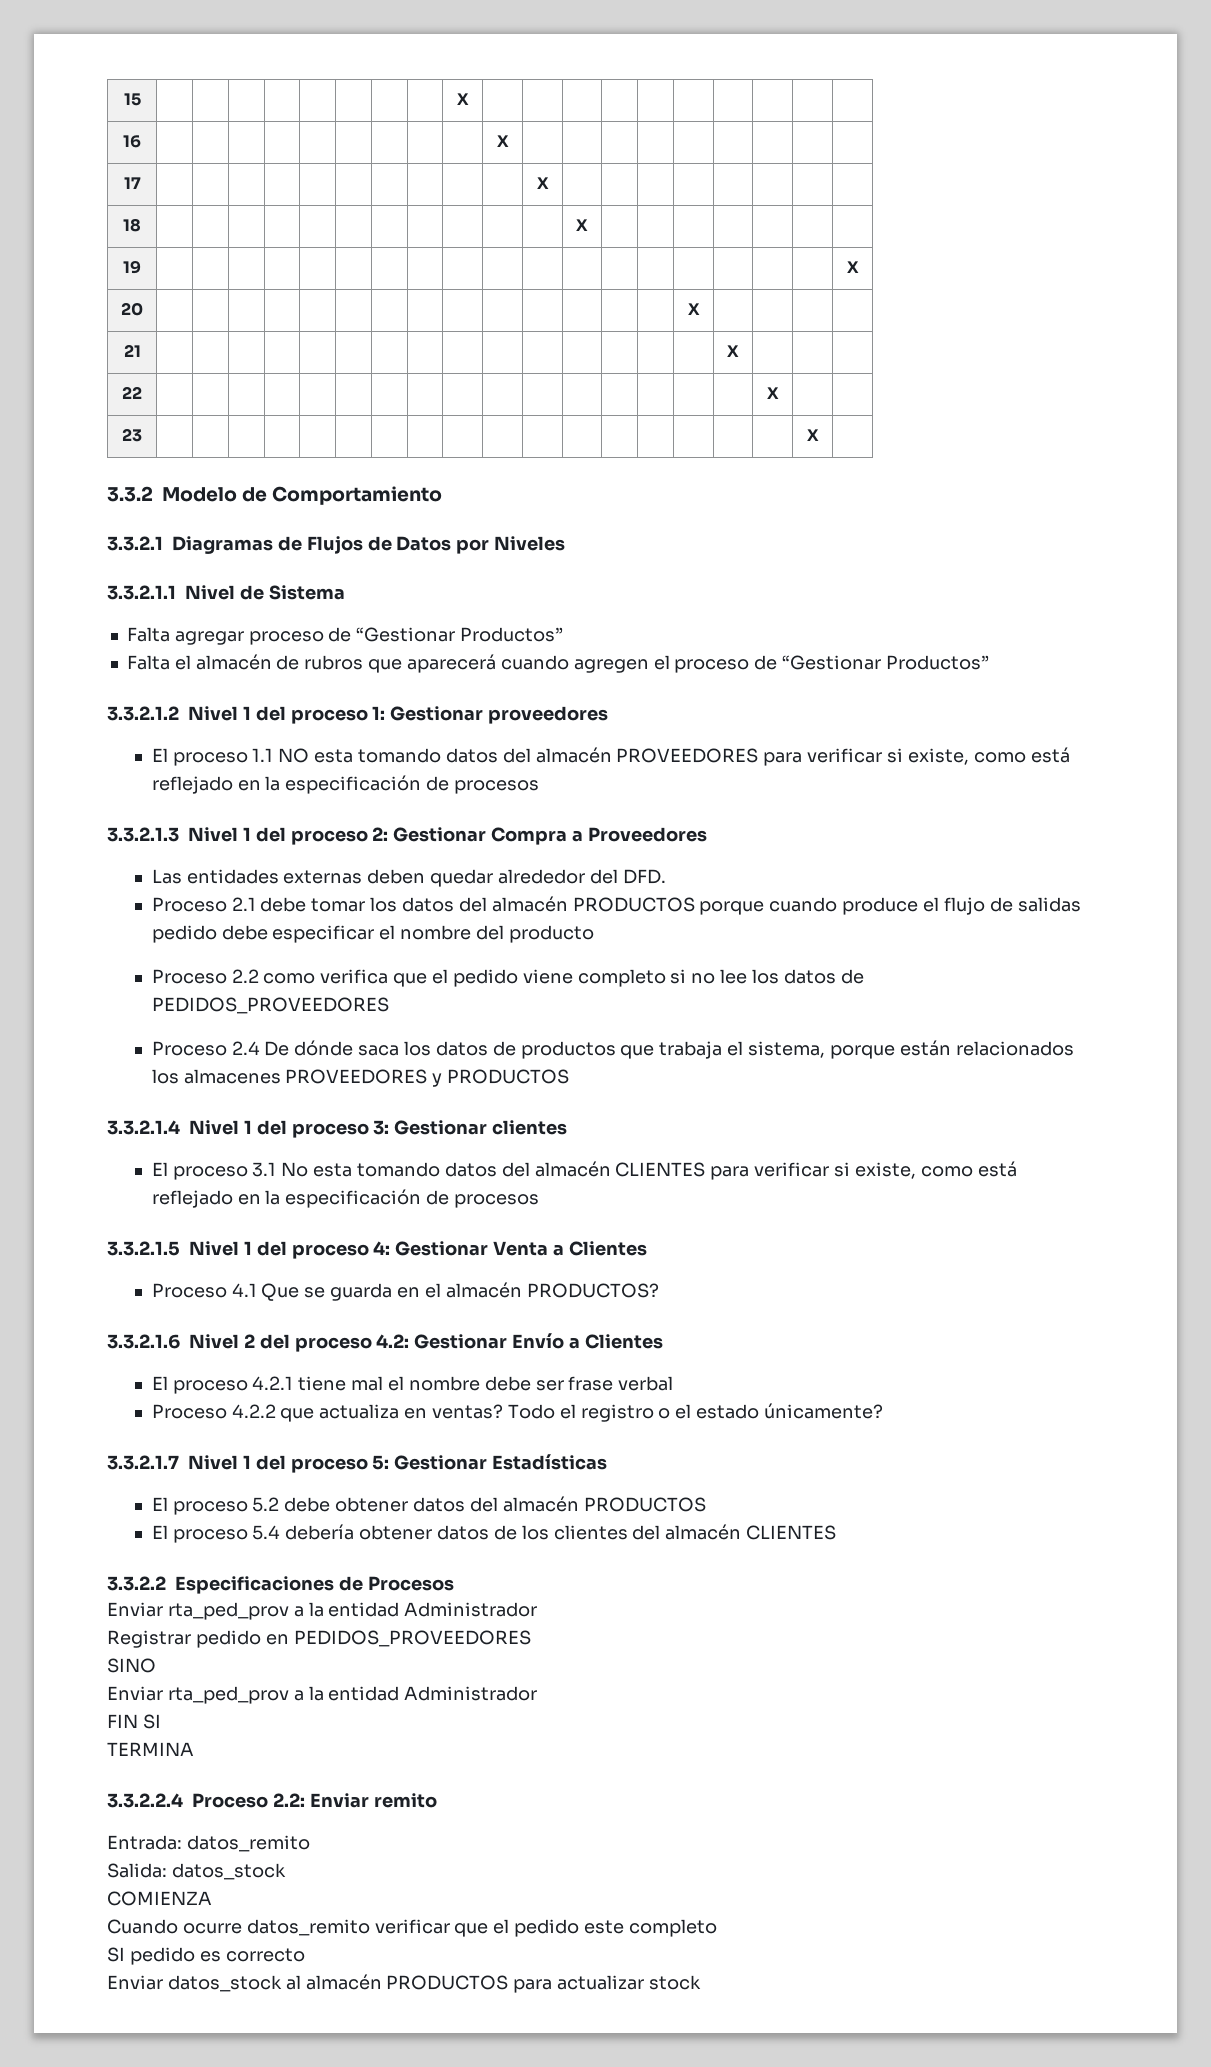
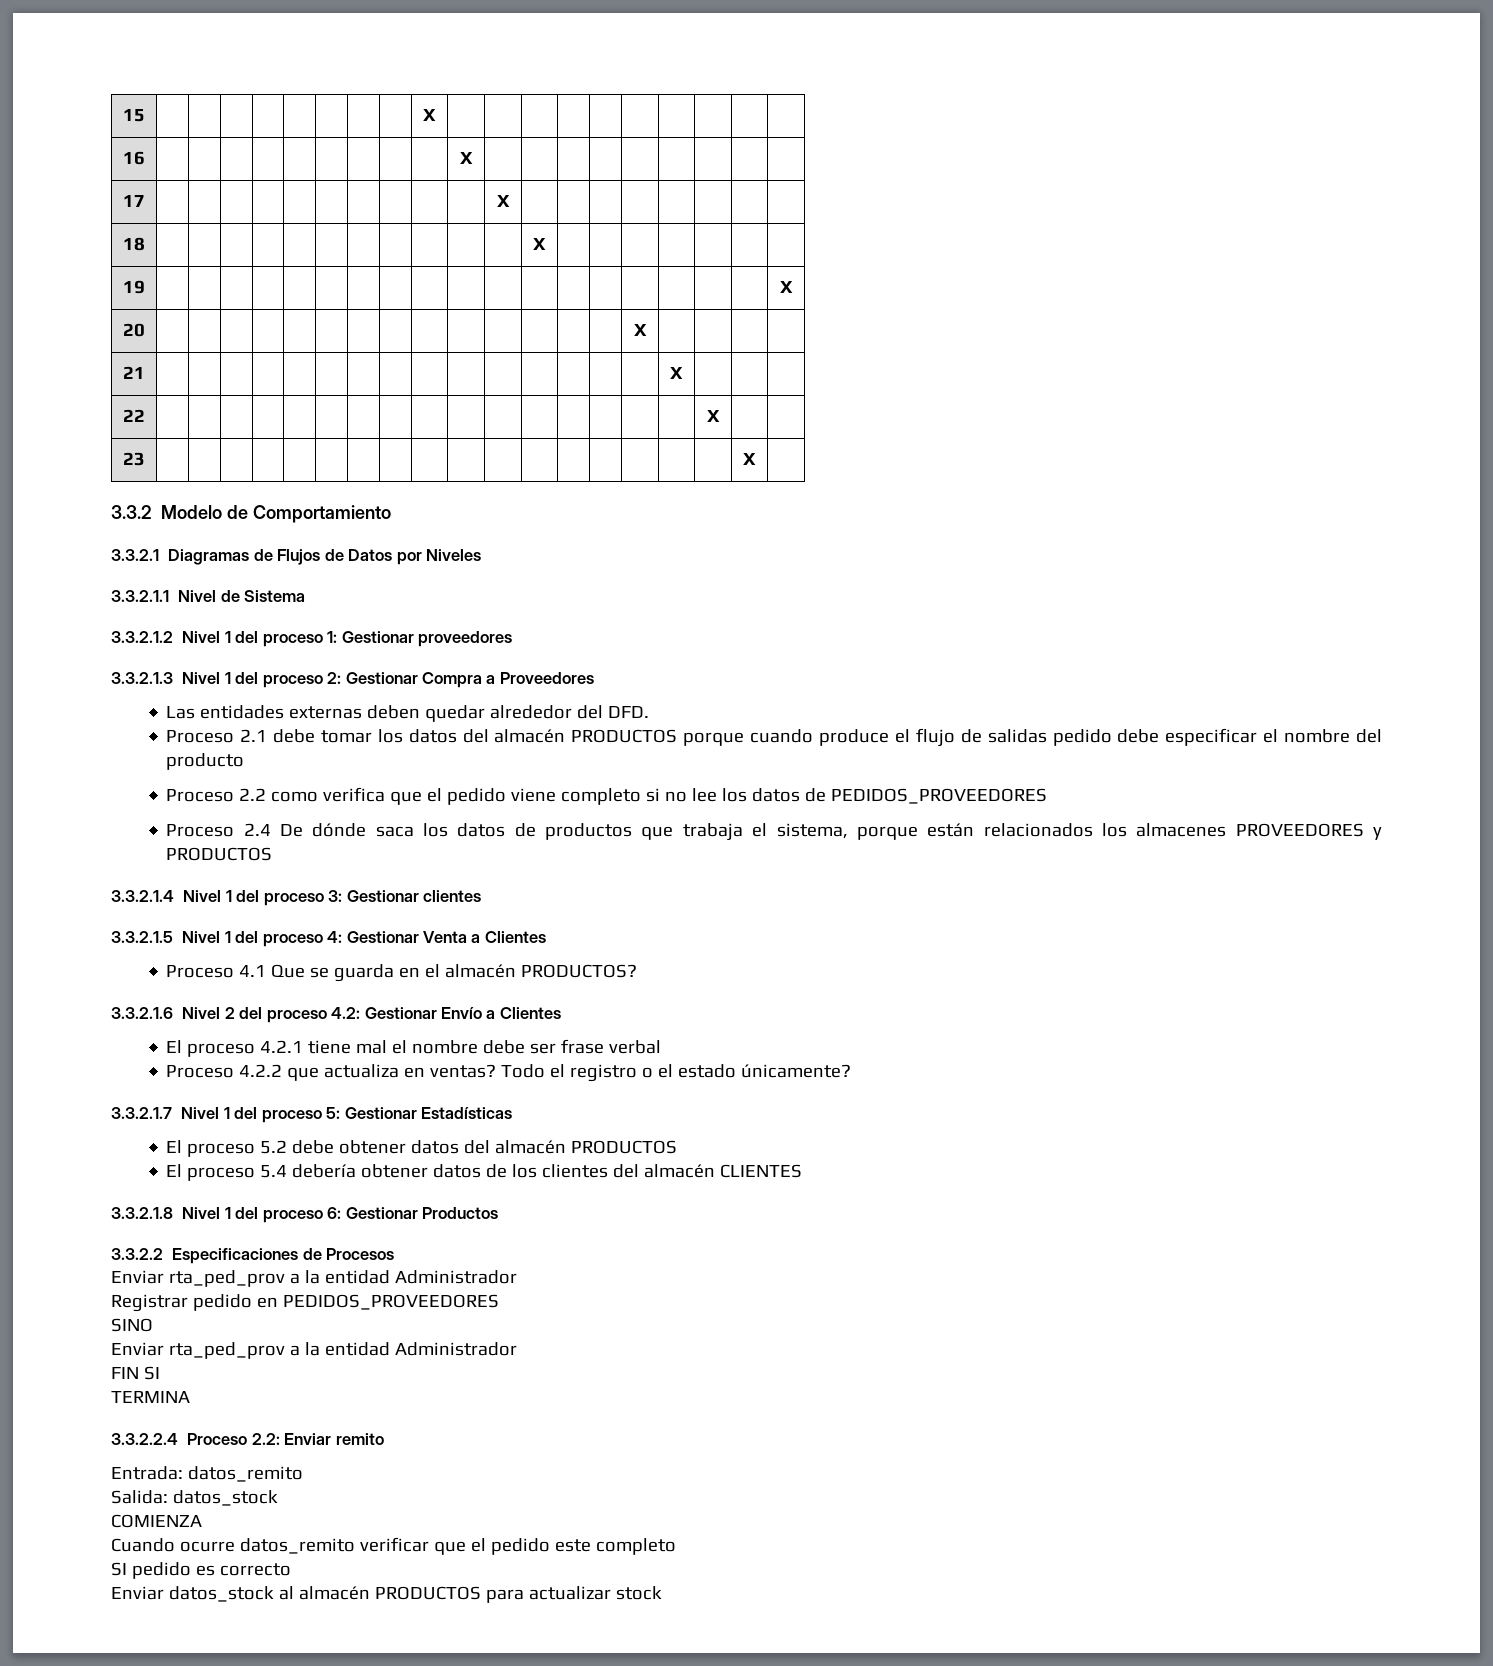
[126,627,564,645] [126,654,989,673] // Falta agregar proceso de “Gestionar Productos” // Falta el almacén de rubros que aparecerá cuando agregen el proceso de “Gestionar Productos” -> (306, 596) none
[151,747,1070,766] [151,775,539,794] // El proceso 1.1 NO esta tomando datos del almacén PROVEEDORES para verificar si existe, como está reflejado en la especificación de procesos -> (512, 639) none
[151,1161,1017,1180] [151,1189,539,1208] // El proceso 3.1 No esta tomando datos del almacén CLIENTES para verificar si existe, como está reflejado en la especificación de procesos -> (481, 896) none
(837, 1532) none -> [111,1207,498,1223] // 3.3.2.1.8 Nivel 1 del proceso 6: Gestionar Productos

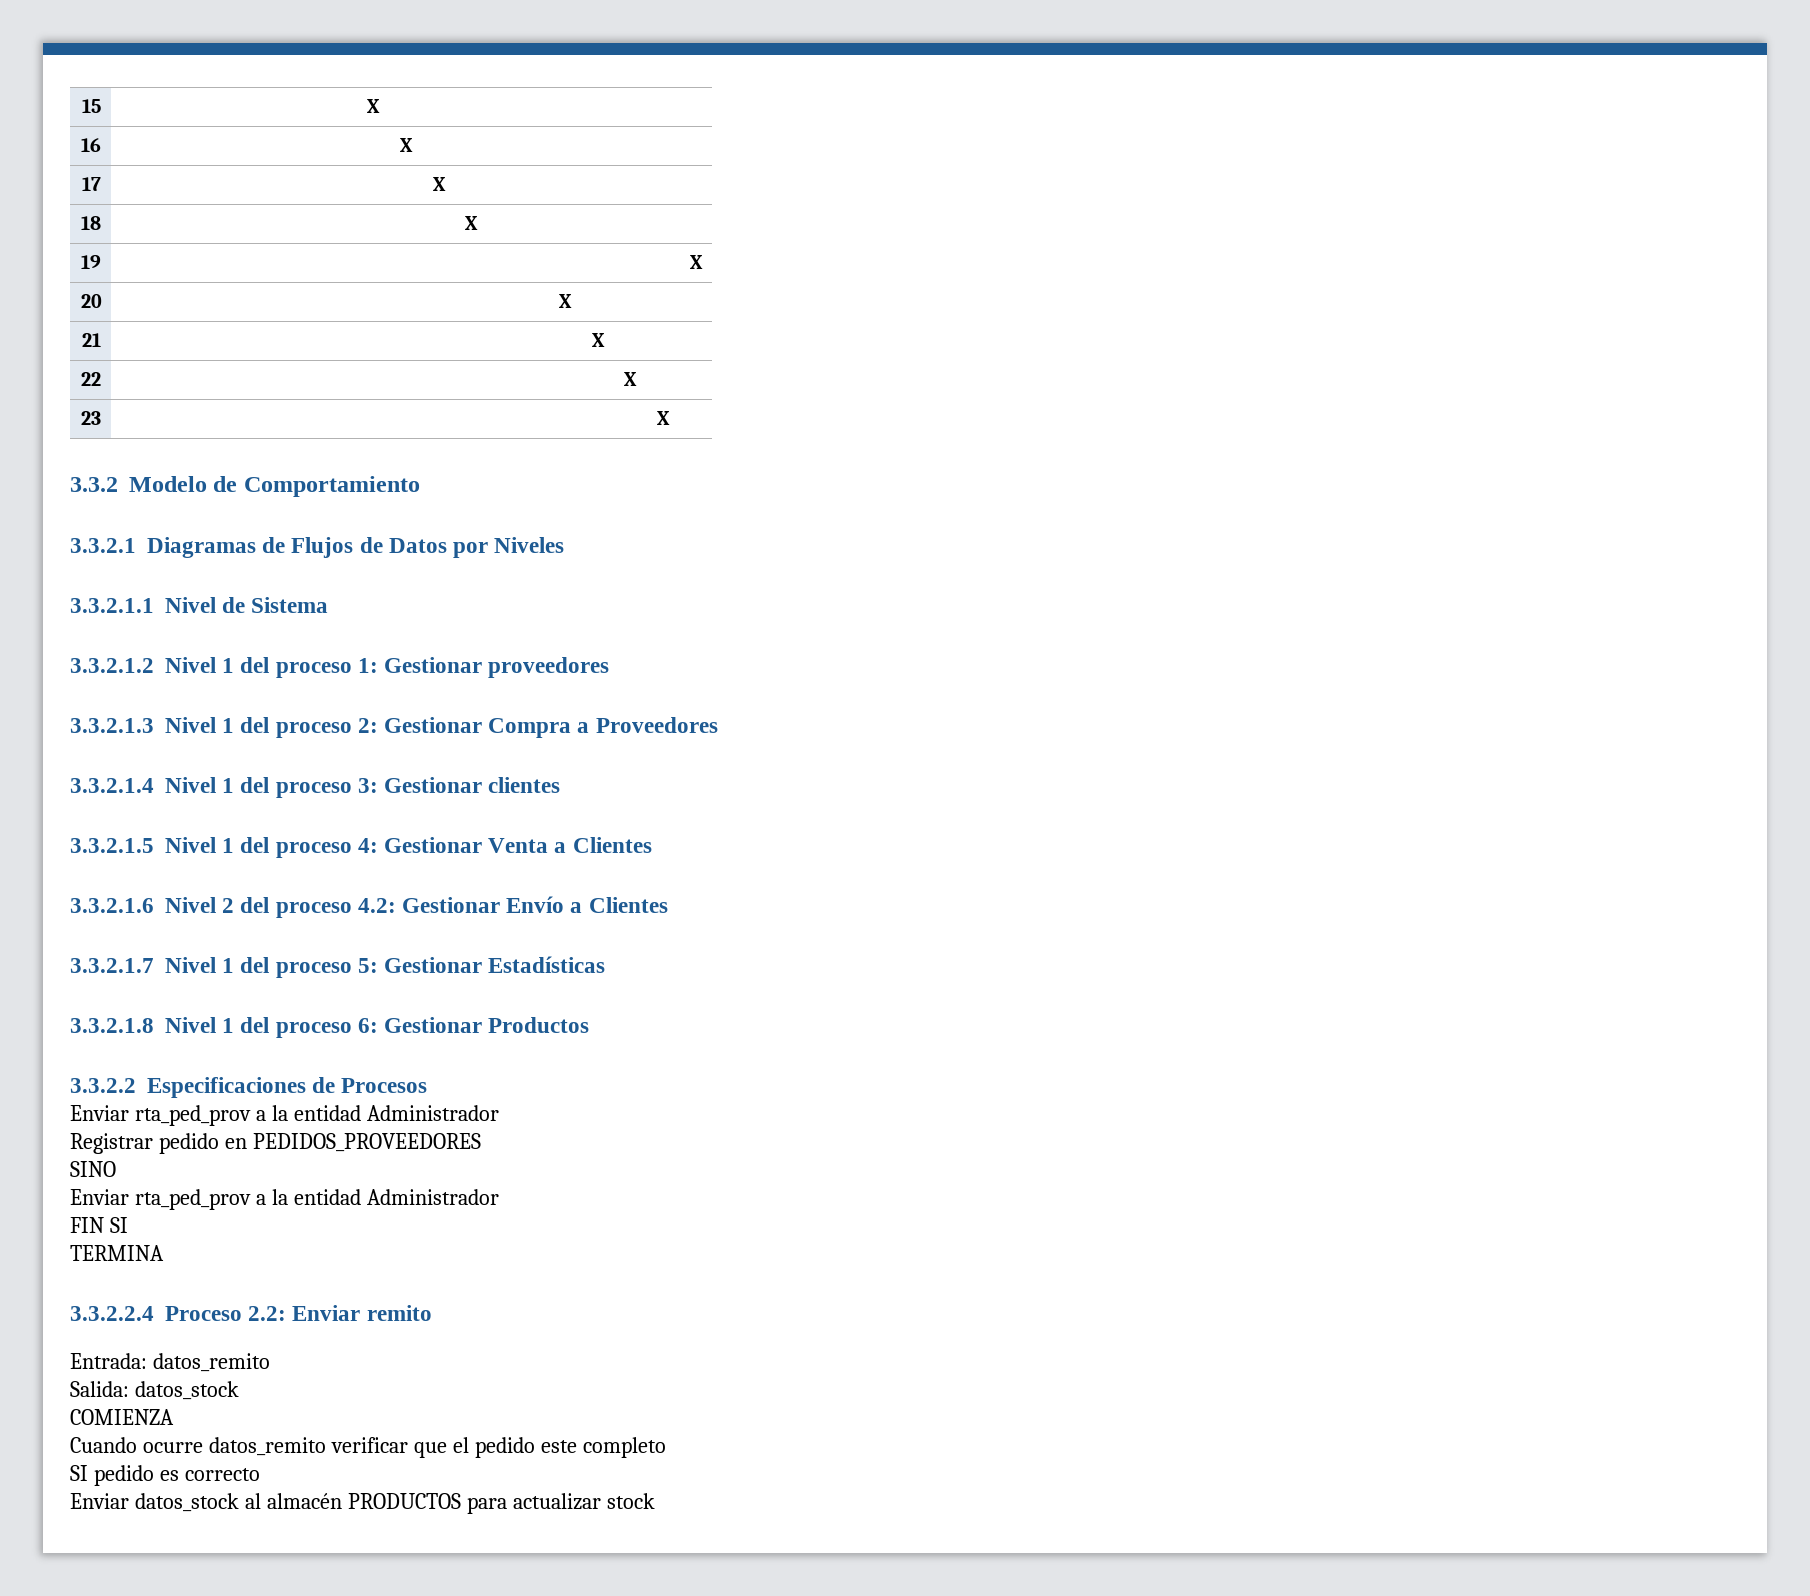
[166,705,650,722] [166,728,1383,747] [166,753,245,770] [166,787,1048,805] [166,823,1382,841] [166,847,273,861] // Las entidades externas deben quedar alrededor del DFD. // Proceso 2.1 debe tomar los datos del almacén PRODUCTOS porque cuando produce el flujo de salidas pedido debe especificar el nombre del producto // Proceso 2.2 como verifica que el pedido viene completo si no lee los datos de PEDIDOS_PROVEEDORES // Proceso 2.4 De dónde saca los datos de productos que trabaja el sistema, porque están relacionados los almacenes PROVEEDORES y PRODUCTOS -> (718, 725) none
[166,964,638,982] // Proceso 4.1 Que se guarda en el almacén PRODUCTOS? -> (652, 845) none
[166,1039,662,1057] [166,1064,852,1082] // El proceso 4.2.1 tiene mal el nombre debe ser frase verbal // Proceso 4.2.2 que actualiza en ventas? Todo el registro o el estado únicamente? -> (668, 905) none
[166,1140,678,1157] [166,1164,803,1181] // El proceso 5.2 debe obtener datos del almacén PRODUCTOS // El proceso 5.4 debería obtener datos de los clientes del almacén CLIENTES -> (606, 964) none

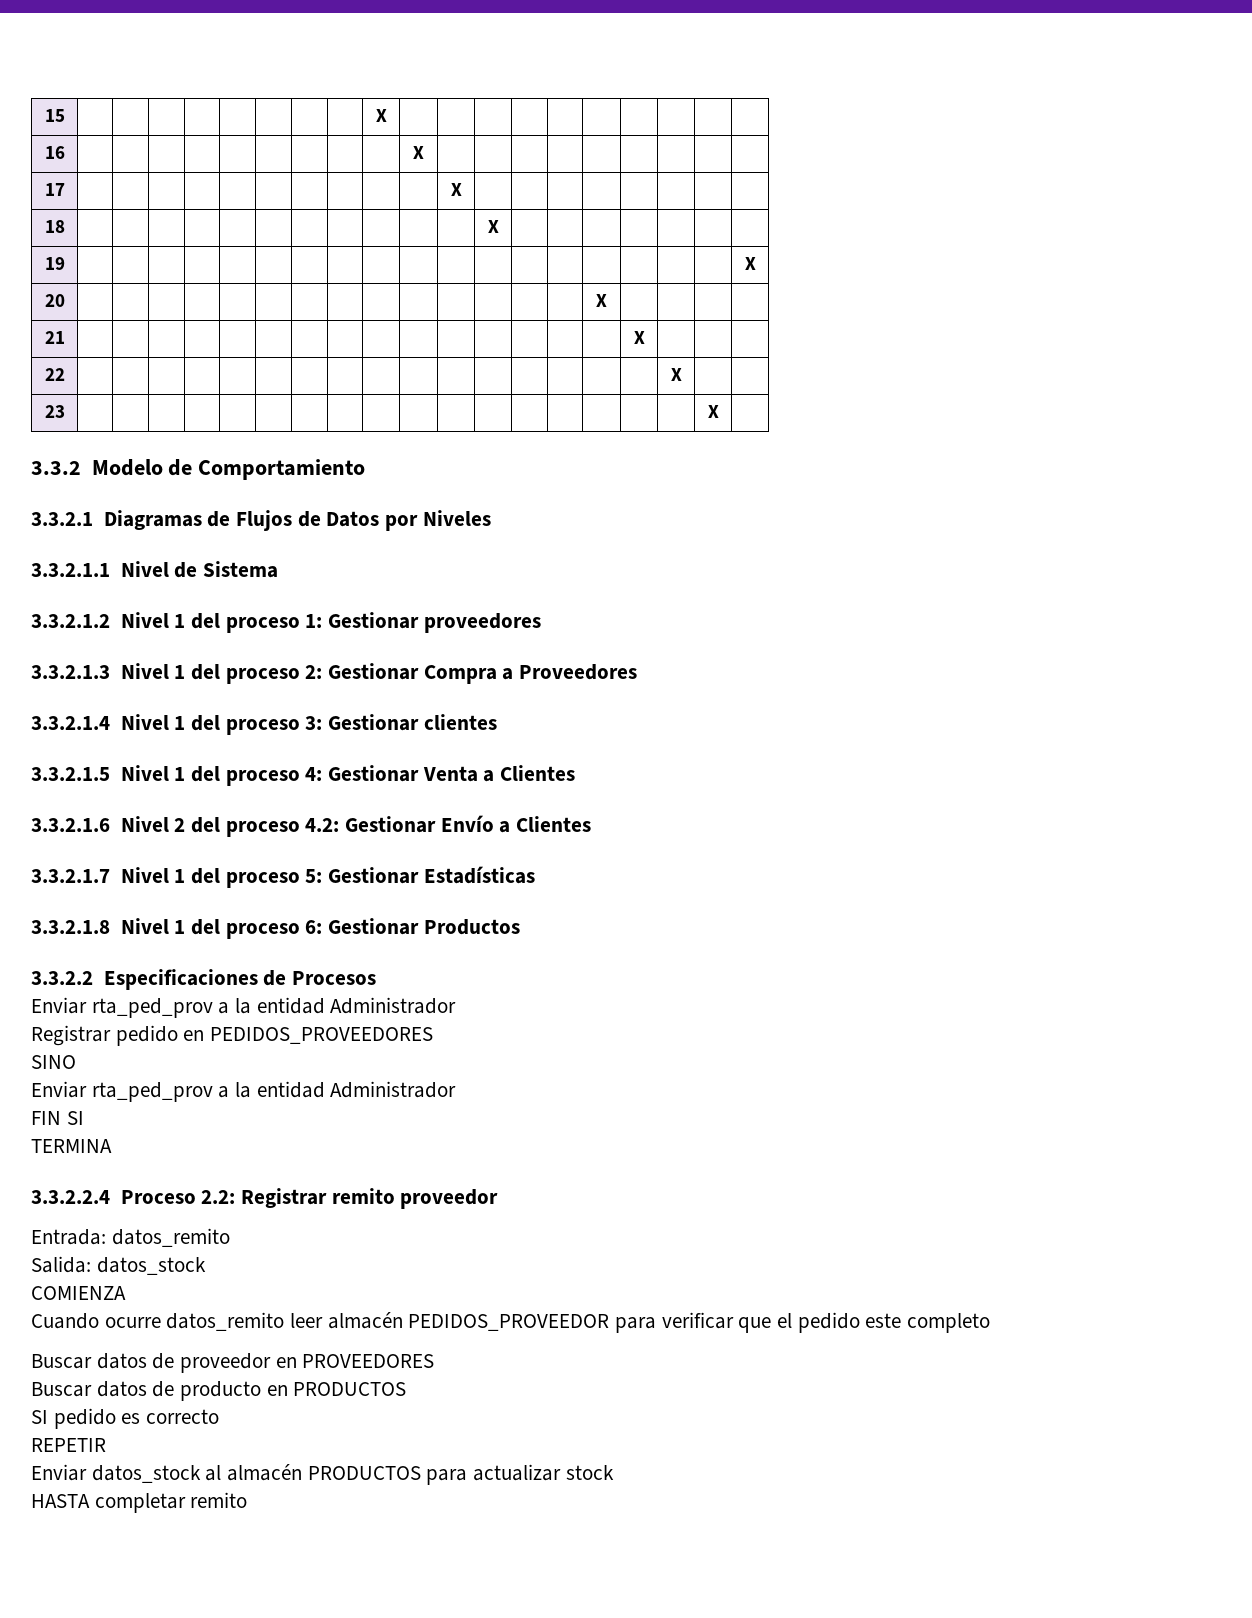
[292,1305,432,1321] Enviar remito -> [240,1188,499,1209] Registrar remito proveedor
(326, 1446) none -> [290,1312,657,1333] leer almacén PEDIDOS_PROVEEDOR para
(666, 1447) none -> [31,1353,435,1373] [31,1381,407,1401] // Buscar datos de proveedor en PROVEEDORES // Buscar datos de producto en PRODUCTOS
(260, 1474) none -> [31,1438,106,1452] // REPETIR
(655, 1501) none -> [31,1492,248,1513] // HASTA completar remito

